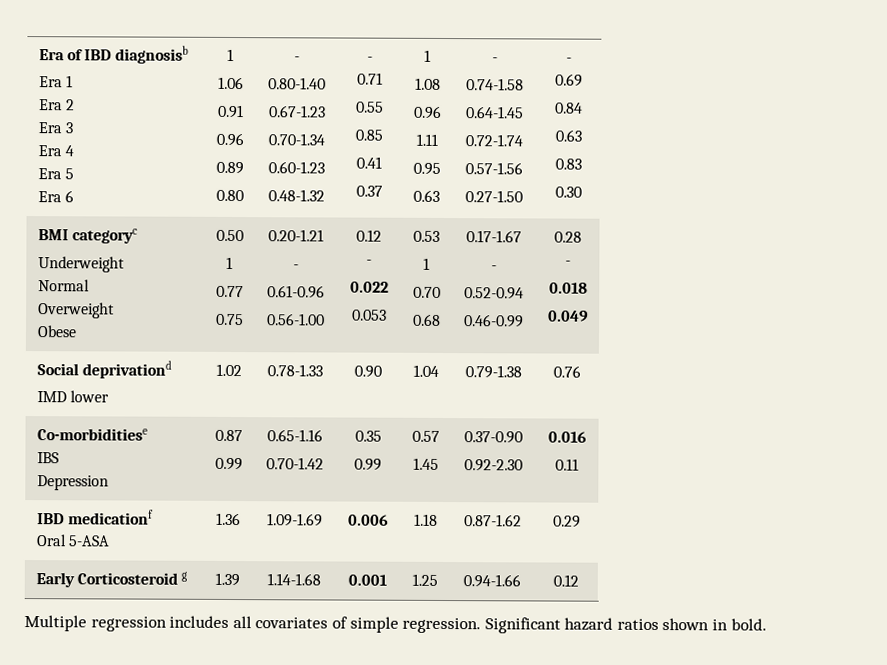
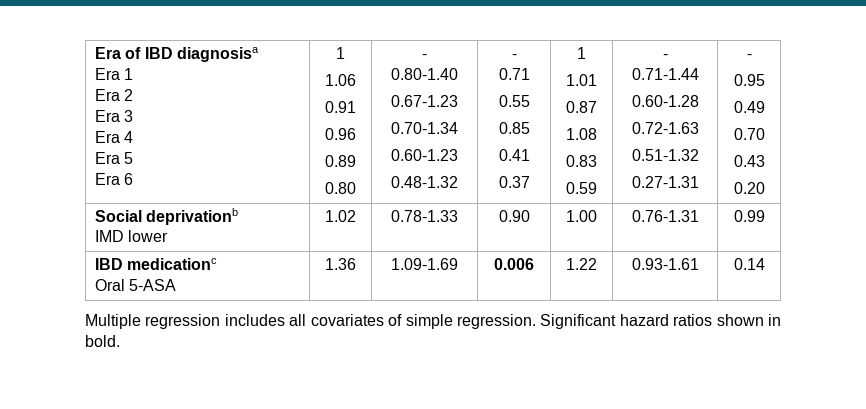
[115,45,190,64] diagnosisb -> [177,47,260,62] diagnosisa
(431, 55) none -> [566,74,597,86] [566,101,597,113] // 1.01 // 0.87
[413,105,442,119] [415,133,438,146] [412,162,441,175] [413,189,440,202] [492,57,498,63] [466,78,524,91] [466,106,524,119] [465,134,523,147] [465,162,523,175] [465,190,523,203] [566,57,572,63] [555,73,583,87] [555,102,583,114] [554,129,582,142] [554,158,582,170] [554,186,582,198] [37,228,138,244] [37,256,125,273] [37,279,90,292] [37,302,115,319] [36,325,77,338] [215,229,244,242] [226,256,233,270] [215,285,244,298] [215,313,244,326] [268,229,324,242] [293,264,299,270] [267,285,325,299] [267,313,325,326] [356,229,382,242] [366,259,372,265] [349,281,389,293] [351,309,387,321] [413,230,440,242] [423,257,430,270] [412,286,441,298] [412,313,441,326] [466,230,522,243] [491,265,497,271] [464,287,524,300] [464,314,524,328] [554,231,582,243] [565,260,571,266] [548,282,588,294] [547,310,589,322] 0.96 // 1.11 // 0.95 // 0.63 | - // 0.74-1.58 // 0.64-1.45 // 0.72-1.74 // 0.57-1.56 // 0.27-1.50 | - // 0.69 // 0.84 // 0.63 // 0.83 // 0.30 // BMI categoryc // Underweight // Normal // Overweight // Obese | 0.50 // 1 // 0.77 // 0.75 | 0.20-1.21 // - // 0.61-0.96 // 0.56-1.00 | 0.12 // - // 0.022 // 0.053 | 0.53 // 1 // 0.70 // 0.68 | 0.17-1.67 // - // 0.52-0.94 // 0.46-0.99 | 0.28 // - // 0.018 // 0.049 -> [566,155,597,167] [566,182,597,194] [662,54,668,59] [631,68,699,80] [631,95,699,107] [631,122,699,134] [631,149,699,161] [631,176,699,188] [746,54,752,59] [733,74,765,86] [733,101,765,113] [733,128,765,140] [733,155,765,167] [733,182,765,194] 0.83 // 0.59 | - // 0.71-1.44 // 0.60-1.28 // 0.72-1.63 // 0.51-1.32 // 0.27-1.31 | - // 0.95 // 0.49 // 0.70 // 0.43 // 0.20
[81,360,172,379] deprivationd -> [146,208,239,225] deprivationb
[412,364,439,377] [464,365,522,379] [553,365,581,378] [36,428,148,441] [36,452,59,464] [36,475,109,491] [214,429,243,442] [214,457,243,471] [267,429,323,442] [266,457,324,470] [354,430,382,442] [354,458,382,471] [411,430,440,442] [412,457,439,470] [463,431,523,444] [463,459,523,472] [547,431,587,443] [555,458,579,471] [36,509,154,525] 1.04 | 0.79-1.38 | 0.76 // Co-morbiditiese // IBS // Depression | 0.87 // 0.99 | 0.65-1.16 // 0.70-1.42 | 0.35 // 0.99 | 0.57 // 1.45 | 0.37-0.90 // 0.92-2.30 | 0.016 // 0.11 // IBD medicationf -> [566,210,597,222] [631,210,699,222] [733,210,765,222] [95,258,218,270] 1.00 | 0.76-1.31 | 0.99 // IBD medicationc
[413,513,438,526] [464,514,522,527] [553,515,581,528] [35,571,188,588] [215,572,240,587] [267,573,321,586] [347,574,387,586] [411,573,438,586] [463,574,521,588] [553,574,579,587] 1.18 | 0.87-1.62 | 0.29 // Early Corticosteroid g | 1.39 | 1.14-1.68 | 0.001 | 1.25 | 0.94-1.66 | 0.12 -> [566,258,597,270] [631,258,699,270] [733,258,765,270] 1.22 | 0.93-1.61 | 0.14

